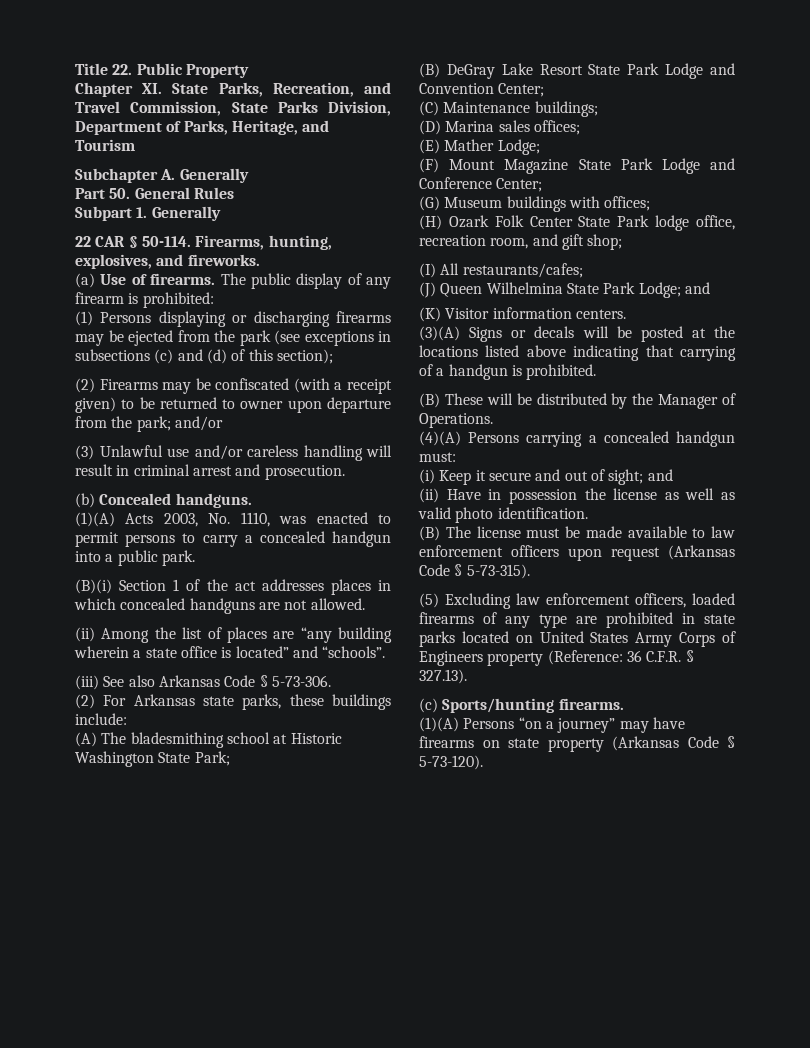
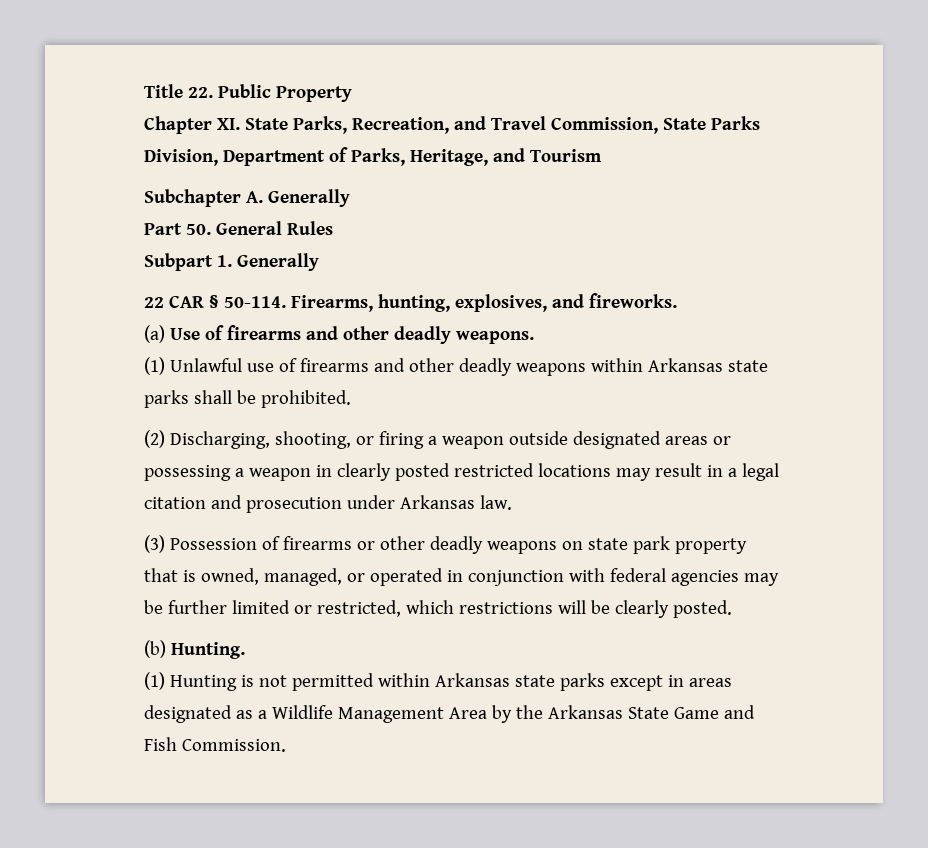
[150,273,391,289] [75,292,214,308] [75,311,392,327] [75,330,391,346] [75,349,333,364] [75,378,392,394] [75,397,391,413] [75,416,223,432] [75,445,392,461] [75,464,345,480] [75,493,252,508] [75,512,391,527] [75,531,391,547] [75,550,195,566] [75,579,391,595] [74,598,365,614] [75,627,392,643] [74,646,386,658] [75,675,331,690] [75,694,391,710] [75,713,127,725] [75,732,342,748] [75,751,230,767] [419,63,735,79] [419,83,545,97] [419,101,598,117] [419,120,580,135] [419,139,540,155] [419,158,735,174] [419,177,543,192] [419,196,651,212] [419,215,735,231] [419,234,623,250] [419,263,583,278] [419,282,710,298] [419,307,626,322] [419,326,735,342] [419,345,736,361] [419,364,597,380] [419,393,736,409] [419,413,493,428] [419,431,735,447] [419,452,456,462] [419,469,673,485] [419,488,735,504] [418,507,588,523] [419,526,735,541] [419,545,735,561] [419,564,530,579] [419,593,735,609] [419,612,735,628] [419,631,736,647] [419,650,694,666] [419,669,467,684] [419,698,624,713] [419,717,685,733] [419,736,735,752] [419,755,483,770] firearms. The public display of any firearm is prohibited: // (1) Persons displaying or discharging firearms may be ejected from the park (see exceptions in subsections (c) and (d) of this section); // (2) Firearms may be confiscated (with a receipt given) to be returned to owner upon departure from the park; and/or // (3) Unlawful use and/or careless handling will result in criminal arrest and prosecution. // (b) Concealed handguns. // (1)(A) Acts 2003, No. 1110, was enacted to permit persons to carry a concealed handgun into a public park. // (B)(i) Section 1 of the act addresses places in which concealed handguns are not allowed. // (ii) Among the list of places are “any building wherein a state office is located” and “schools”. // (iii) See also Arkansas Code § 5-73-306. // (2) For Arkansas state parks, these buildings include: // (A) The bladesmithing school at Historic Washington State Park; // (B) DeGray Lake Resort State Park Lodge and Convention Center; // (C) Maintenance buildings; // (D) Marina sales offices; // (E) Mather Lodge; // (F) Mount Magazine State Park Lodge and Conference Center; // (G) Museum buildings with offices; // (H) Ozark Folk Center State Park lodge office, recreation room, and gift shop; // (I) All restaurants/cafes; // (J) Queen Wilhelmina State Park Lodge; and // (K) Visitor information centers. // (3)(A) Signs or decals will be posted at the locations listed above indicating that carrying of a handgun is prohibited. // (B) These will be distributed by the Manager of Operations. // (4)(A) Persons carrying a concealed handgun must: // (i) Keep it secure and out of sight; and // (ii) Have in possession the license as well as valid photo identification. // (B) The license must be made available to law enforcement officers upon request (Arkansas Code § 5-73-315). // (5) Excluding law enforcement officers, loaded firearms of any type are prohibited in state parks located on United States Army Corps of Engineers property (Reference: 36 C.F.R. § 327.13). // (c) Sports/hunting firearms. // (1)(A) Persons “on a journey” may have firearms on state property (Arkansas Code § 5-73-120). -> [226,325,534,344] [144,357,768,376] [144,390,351,408] [144,430,731,449] [144,463,779,481] [144,495,512,513] [144,535,747,554] [144,568,779,586] [144,600,732,618] [144,640,245,659] [144,672,732,691] [144,705,755,723] [144,737,286,752] firearms and other deadly weapons. // (1) Unlawful use of firearms and other deadly weapons within Arkansas state parks shall be prohibited. // (2) Discharging, shooting, or firing a weapon outside designated areas or possessing a weapon in clearly posted restricted locations may result in a legal citation and prosecution under Arkansas law. // (3) Possession of firearms or other deadly weapons on state park property that is owned, managed, or operated in conjunction with federal agencies may be further limited or restricted, which restrictions will be clearly posted. // (b) Hunting. // (1) Hunting is not permitted within Arkansas state parks except in areas designated as a Wildlife Management Area by the Arkansas State Game and Fish Commission.

